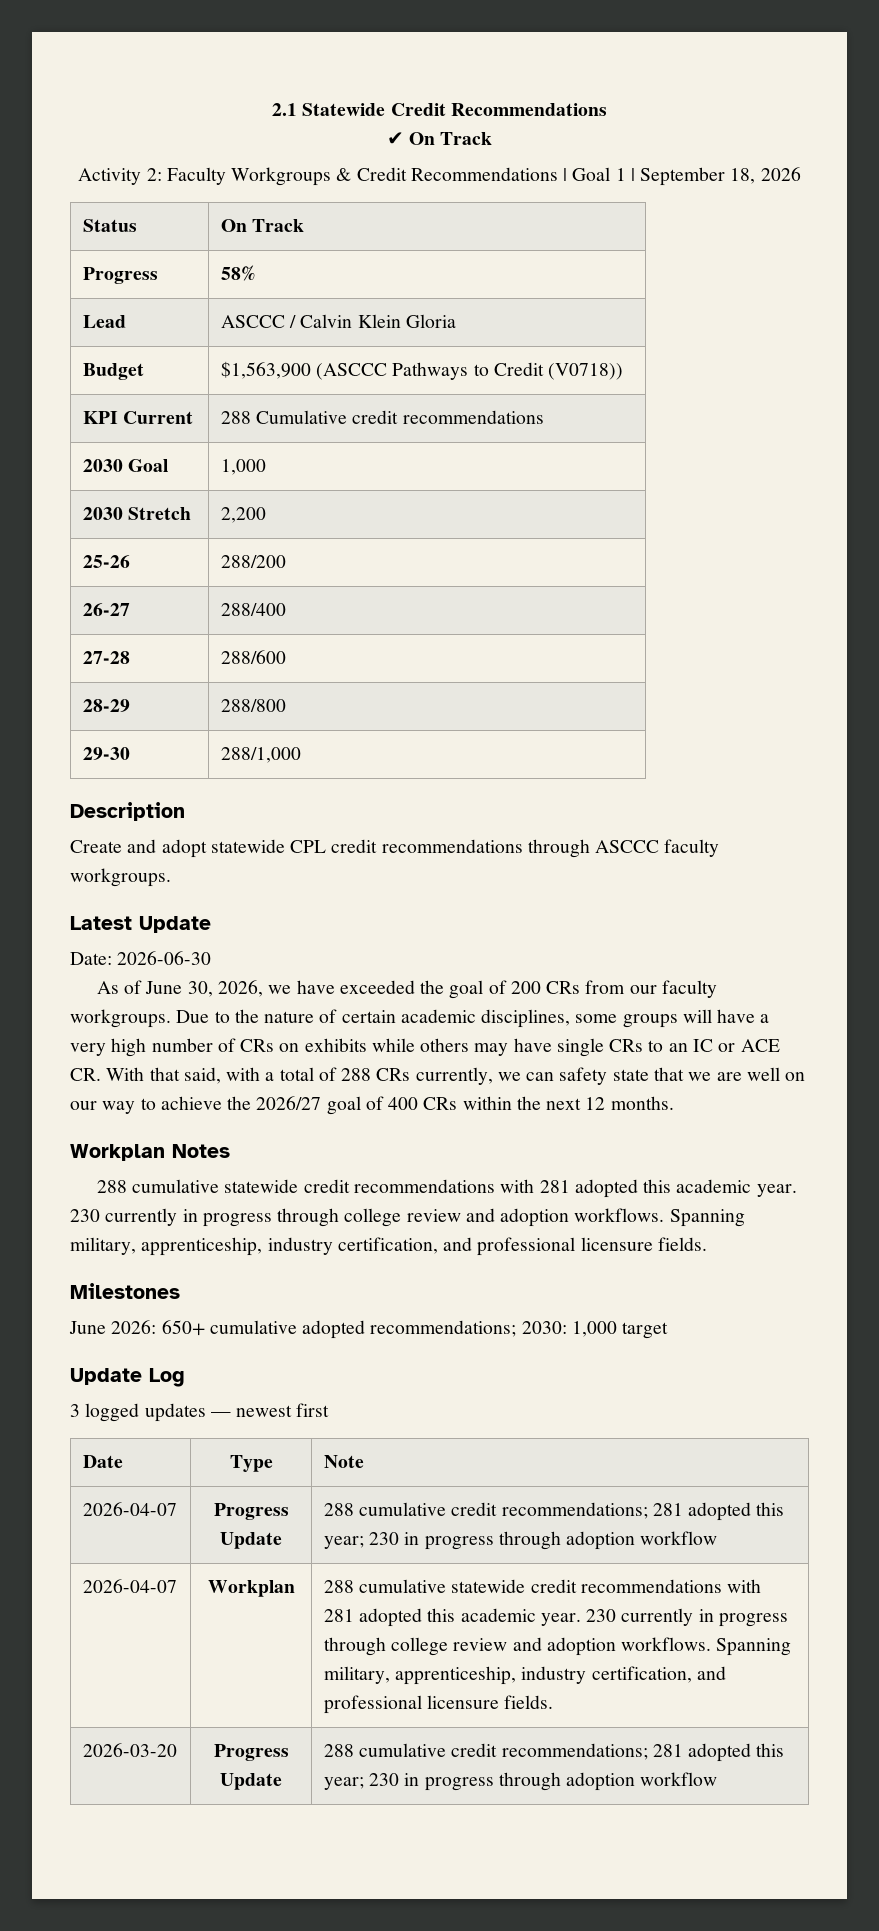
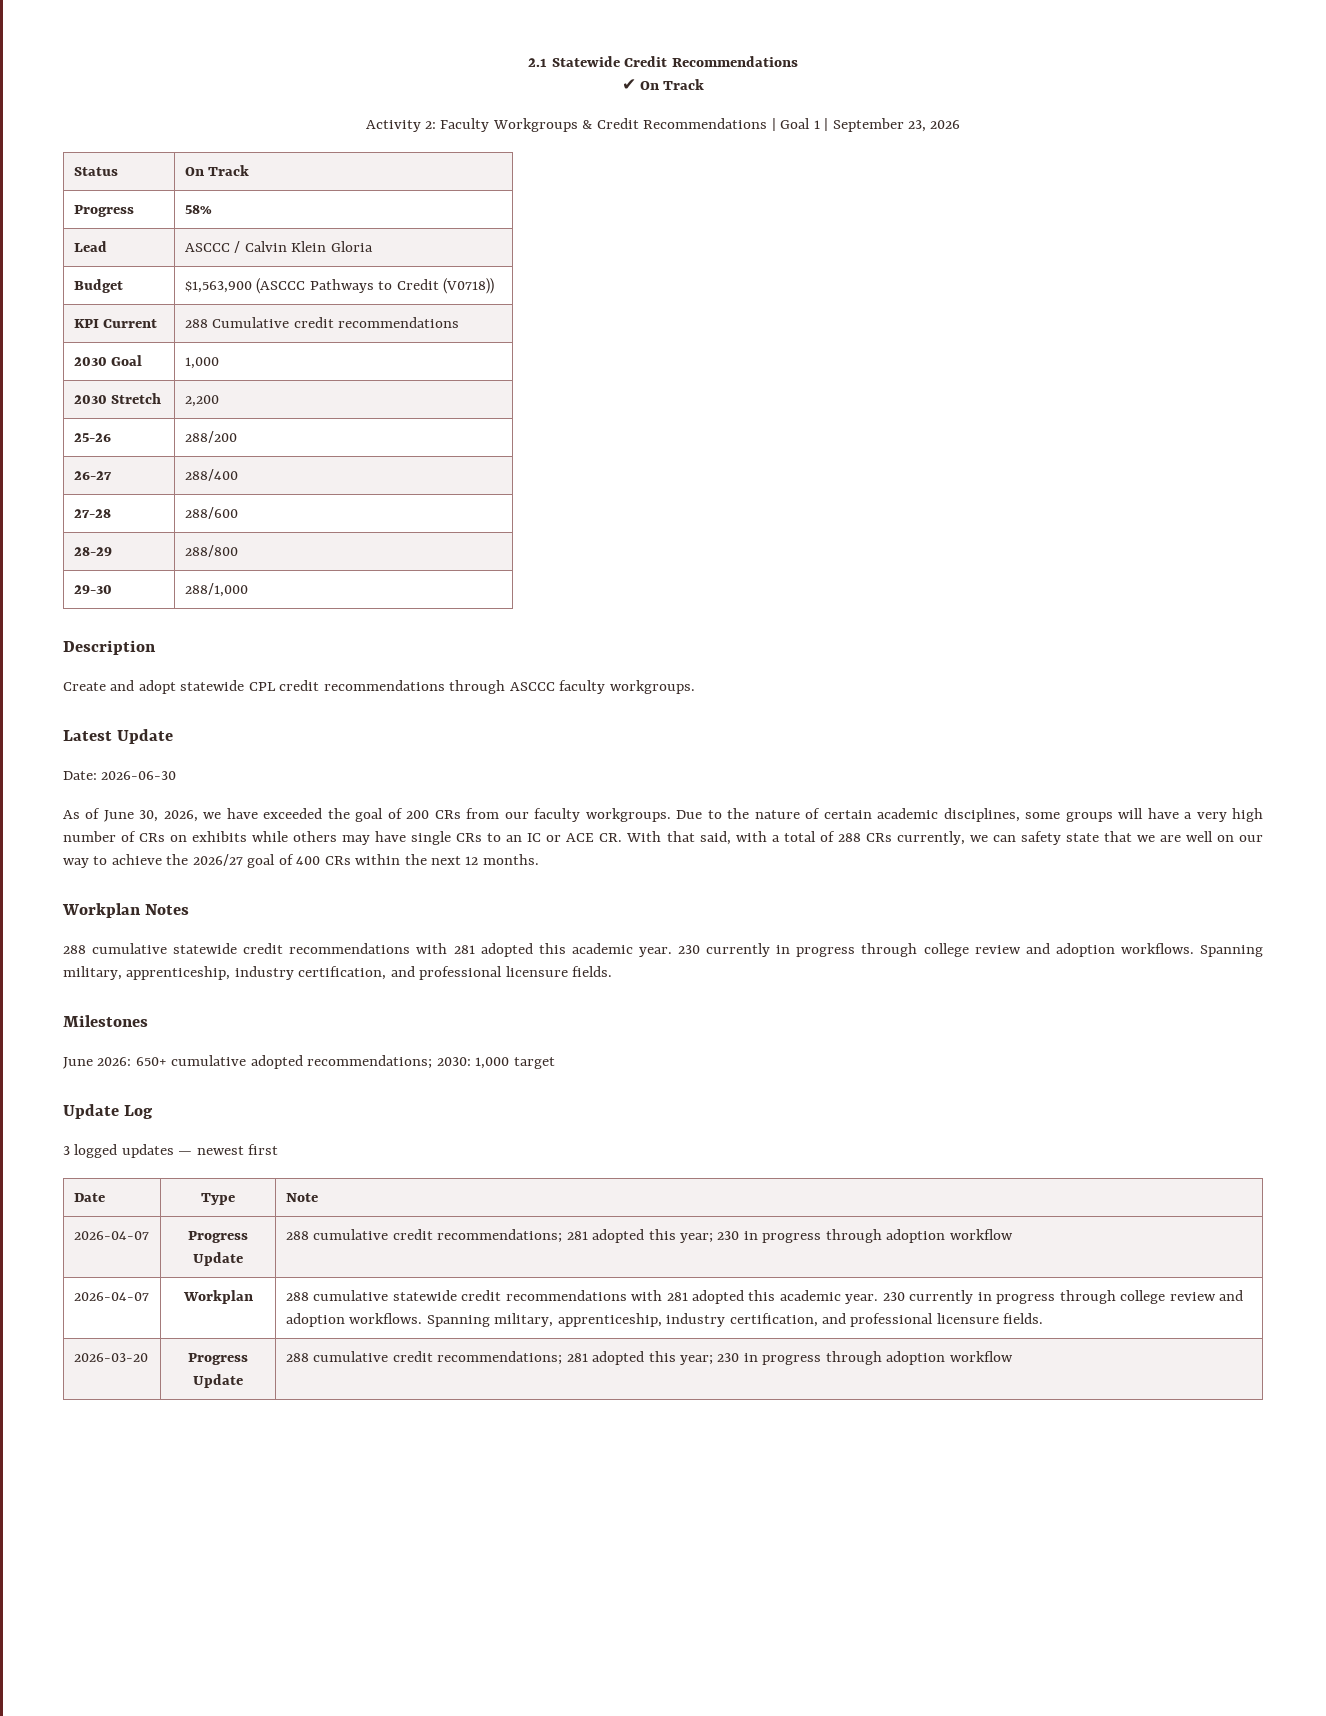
[730,168,756,184] 18, -> [908,120,927,132] 23,

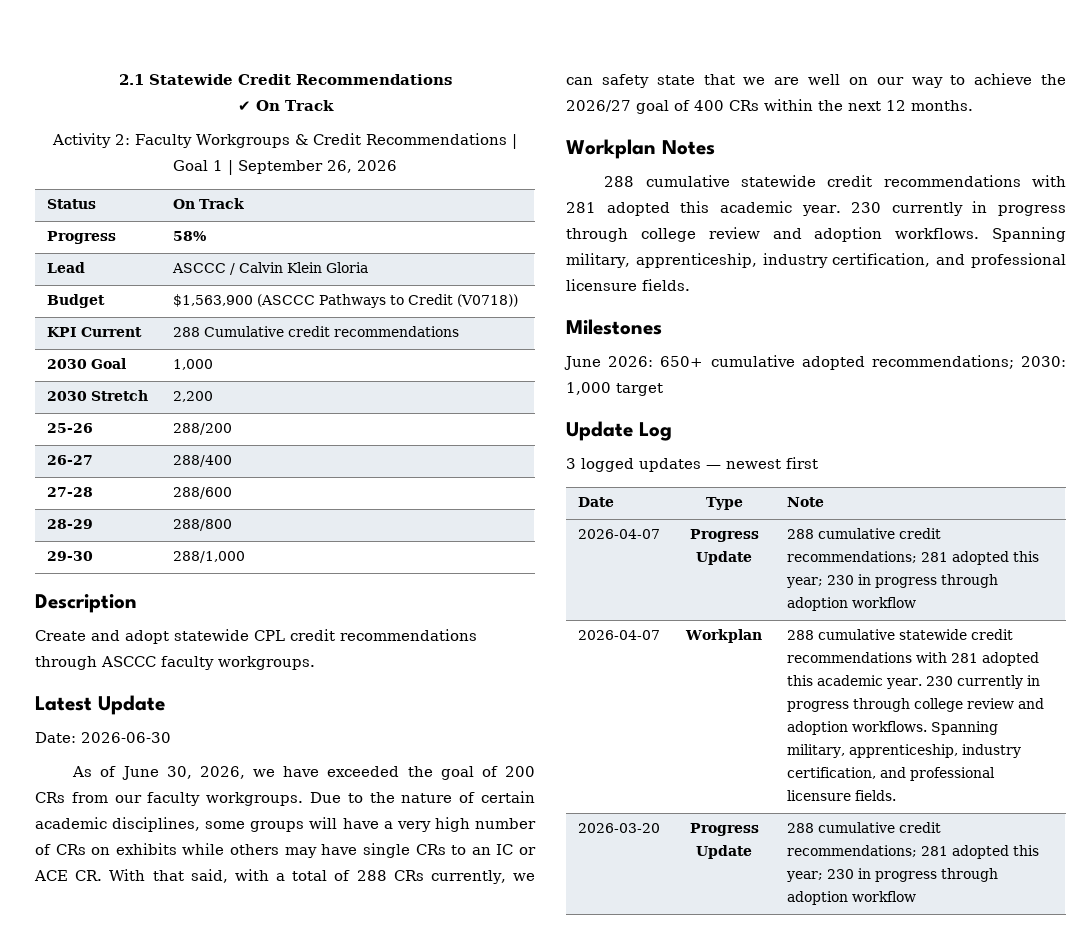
[908,120,927,132] 23, -> [327,160,352,173] 26,

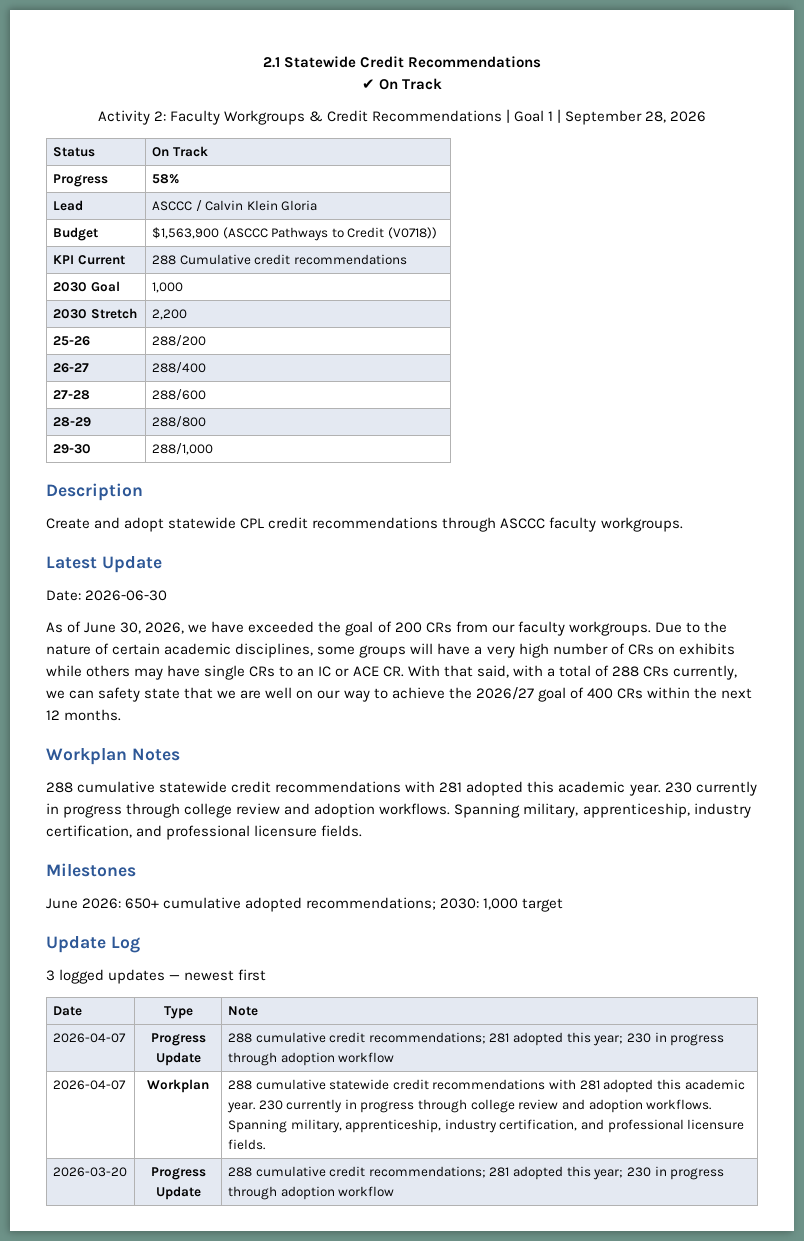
[327,160,352,173] 26, -> [645,111,667,123] 28,

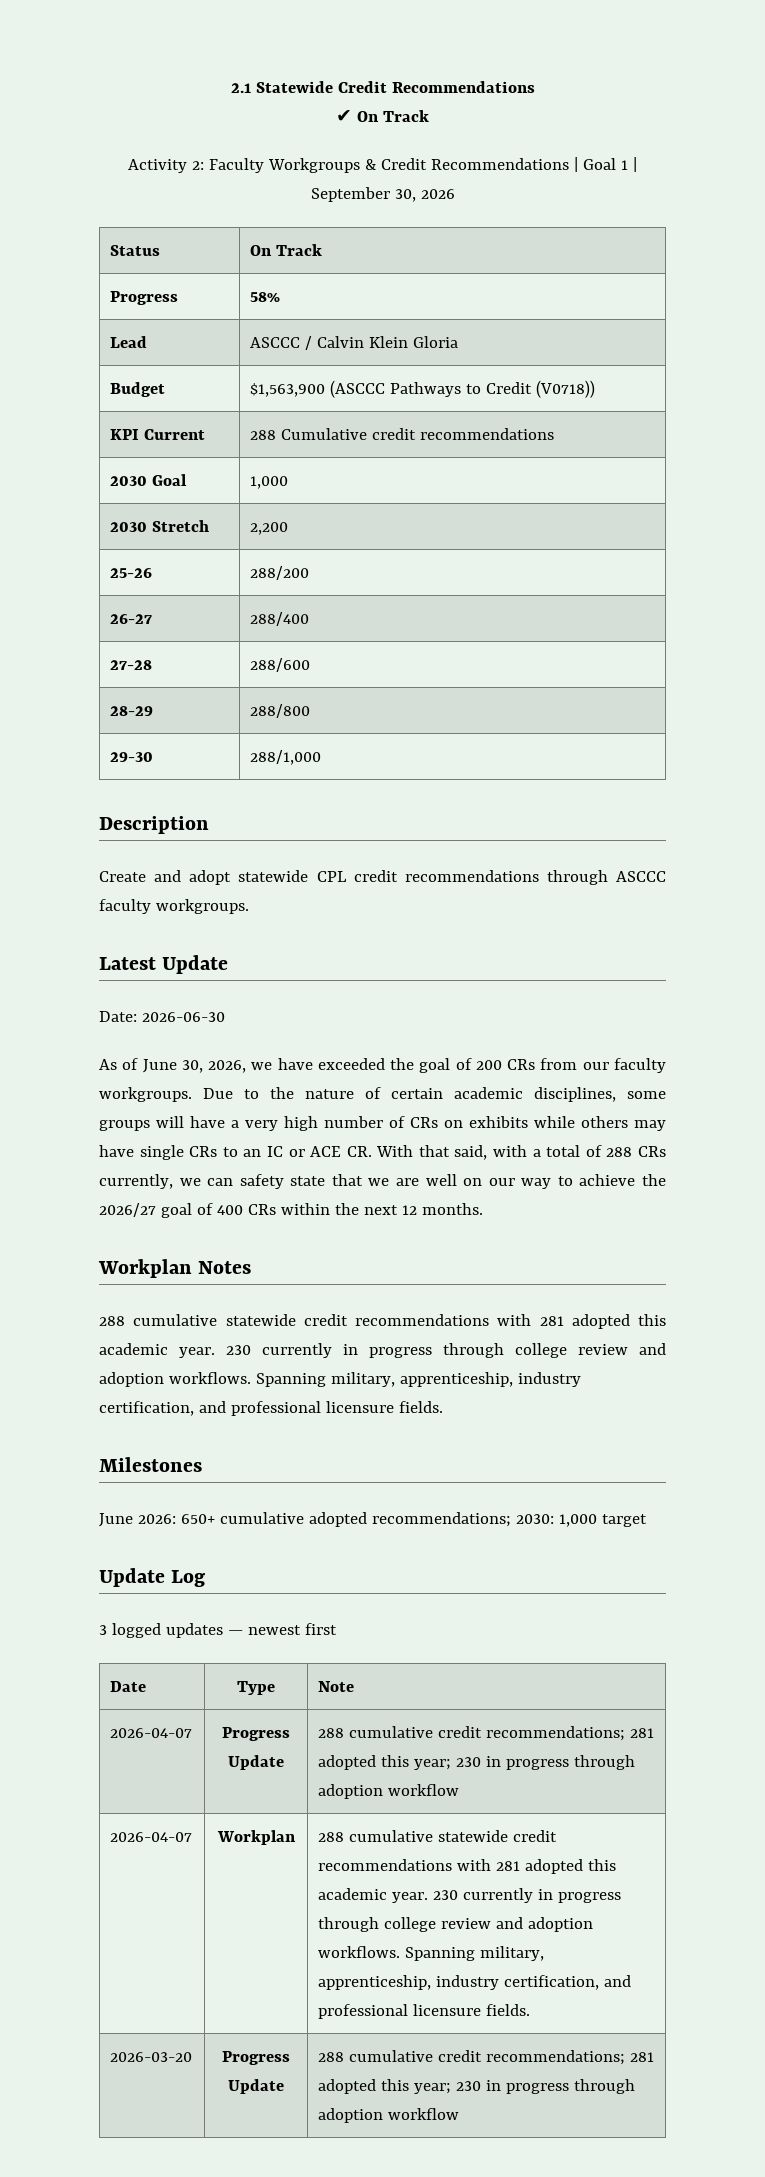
[645,111,667,123] 28, -> [394,189,416,202] 30,

